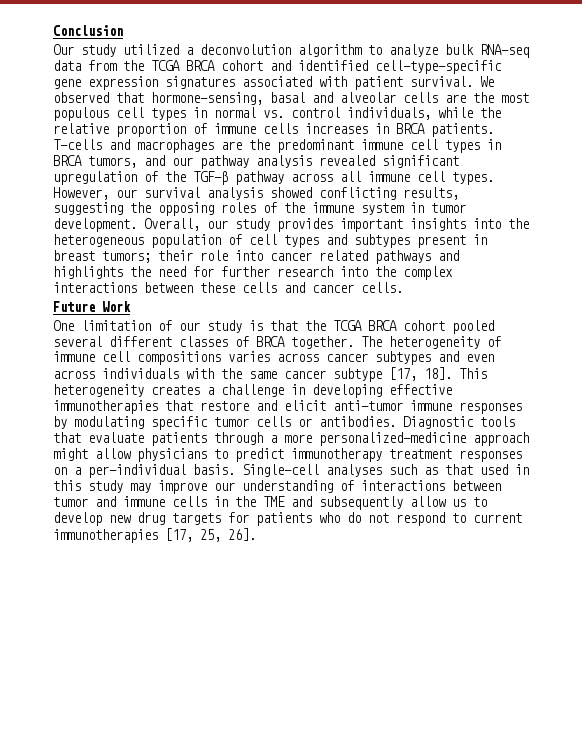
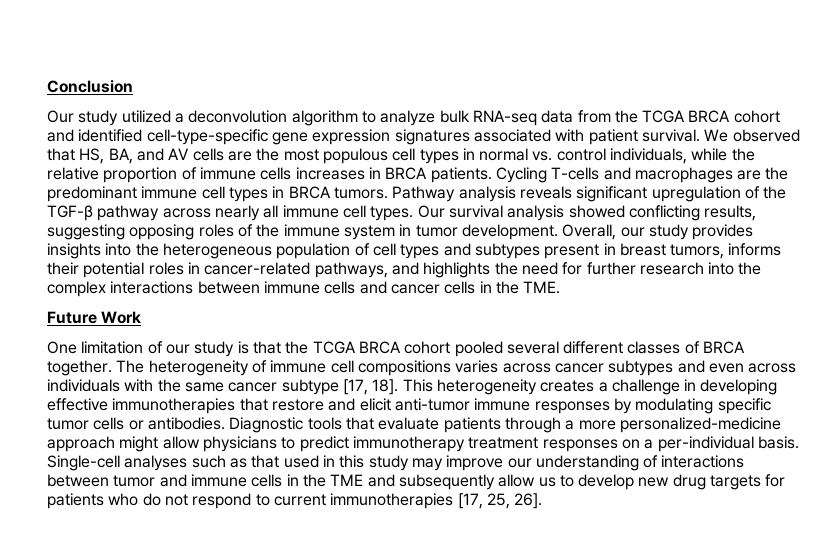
[151,92,396,105] hormone-sensing, basal and alveolar -> [79,148,190,164] HS, BA, and AV
(494, 130) none -> [495,167,547,183] Cycling
[88,155,375,169] tumors, and our pathway analysis revealed -> [333,186,572,202] tumors. Pathway analysis reveals
(333, 177) none -> [214,205,260,221] nearly
[53,187,137,200] However, our -> [417,205,445,218] Our
[130,202,151,213] the -> (125, 232) none
[340,218,403,232] important -> (754, 232) none
[102,250,431,264] tumors; their role into cancer related pathways -> [670,243,782,259] [47,262,388,278] tumors, informs their potential roles in cancer-related pathways,
[200,282,235,293] these -> [263,281,320,294] immune
[361,282,403,293] cells. -> [444,281,561,294] cells in the TME.

